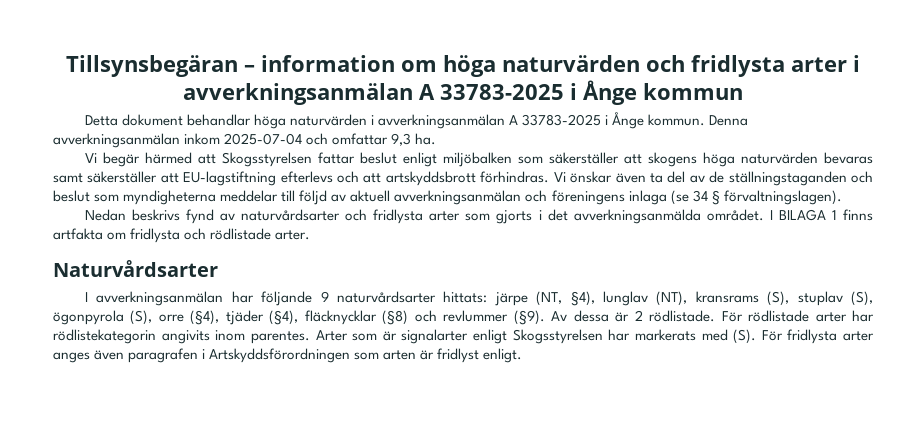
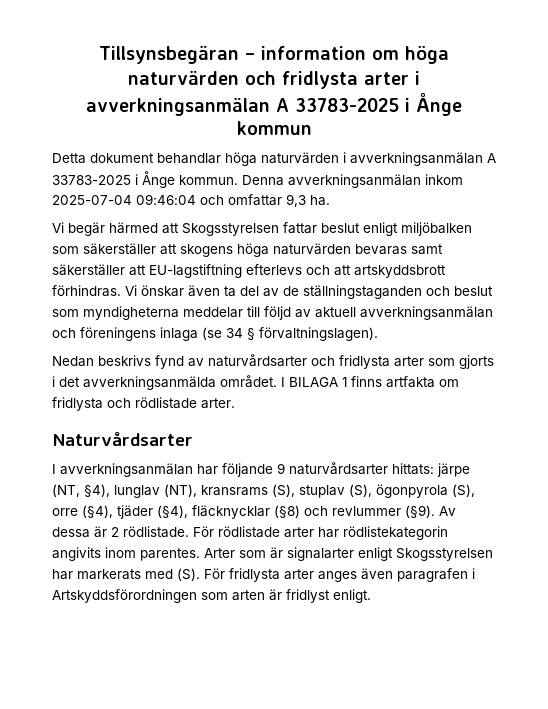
(303, 139) none -> [136,194,196,205] 09:46:04

